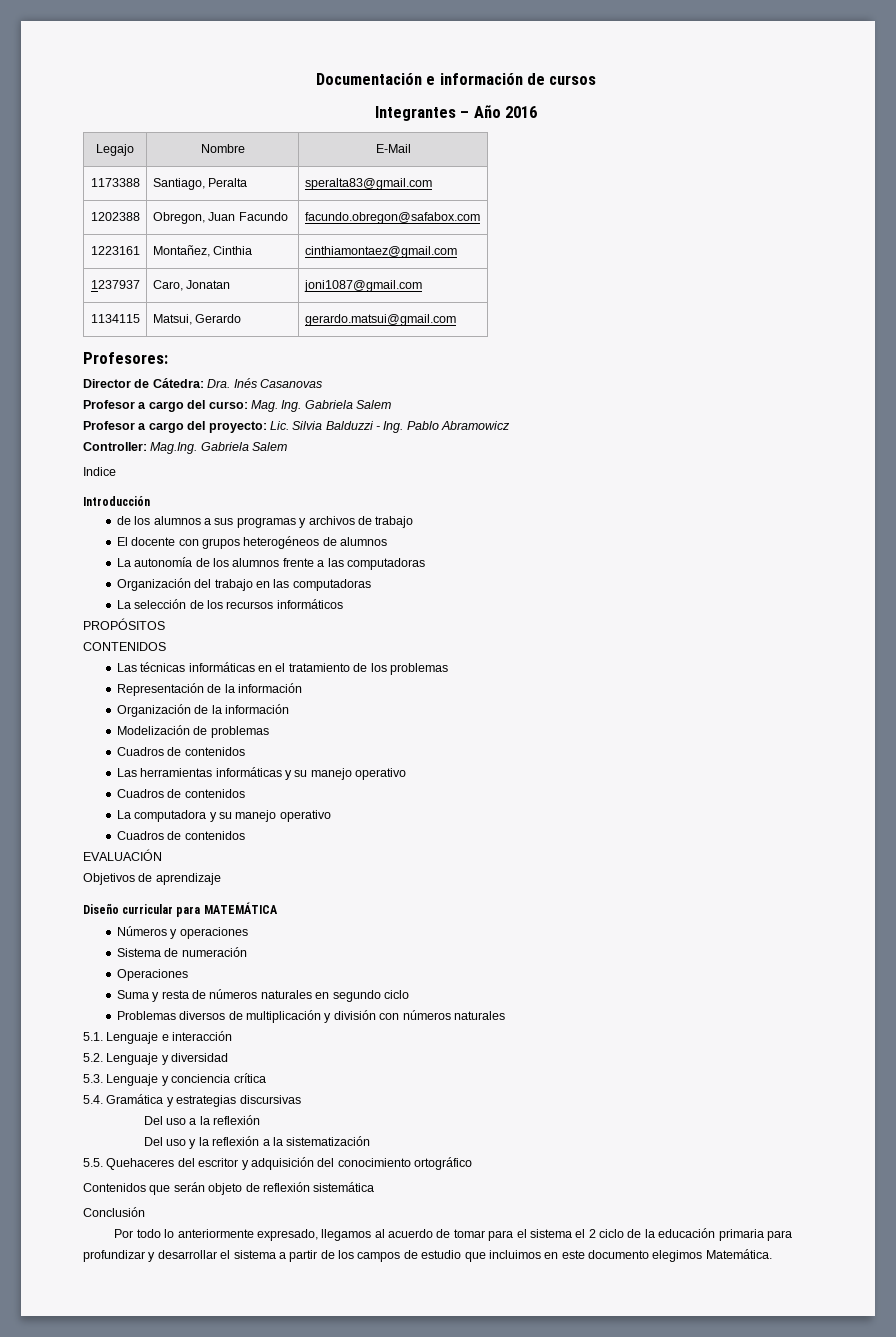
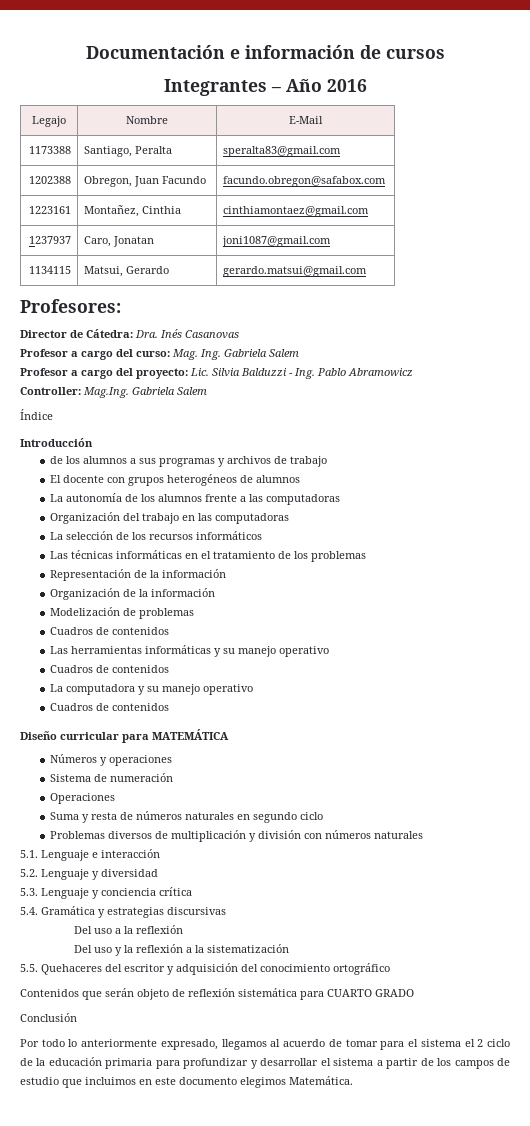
[83,467,116,476] Indice -> [20,409,53,420] Índice
[83,618,165,630] [83,642,166,651] // PROPÓSITOS // CONTENIDOS -> (263, 535) none
[83,849,162,861] [83,873,221,885] // EVALUACIÓN // Objetivos de aprendizaje -> (170, 707) none
(375, 1187) none -> [300,989,414,1000] para CUARTO GRADO

